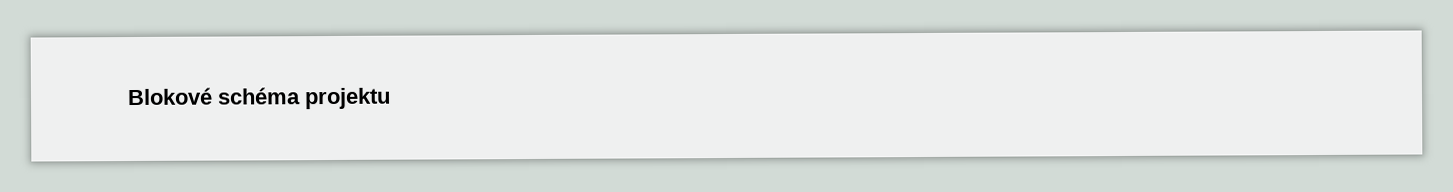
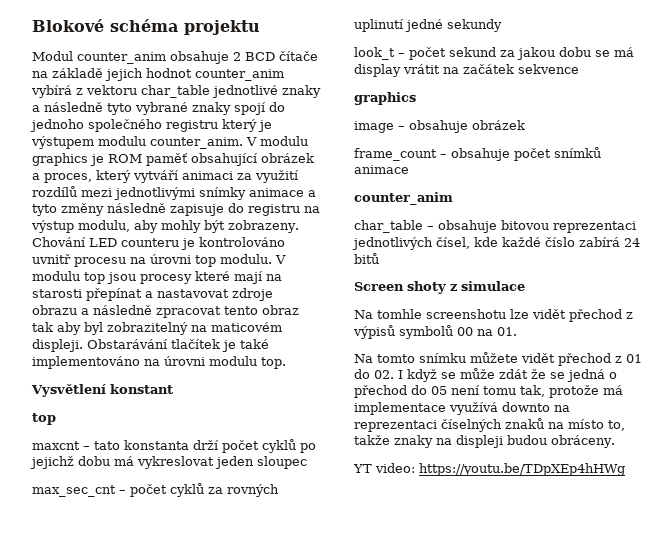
(391, 98) none -> [32,51,318,64] [32,68,284,81] [31,85,321,98] [32,102,285,115] [30,119,272,132] [31,136,308,149] [32,153,314,166] [32,170,299,183] [32,186,316,200] [32,203,320,216] [31,220,299,233] [32,237,285,250] [32,254,286,267] [32,271,282,284] [32,288,273,301] [32,305,299,318] [32,322,282,335] [32,339,269,352] [32,356,286,369] [31,384,173,397] [32,413,56,425] [32,439,316,453] [30,456,307,469] [32,483,279,497] [354,19,502,32] [354,47,634,60] [354,64,579,77] [354,92,416,105] [354,120,525,133] [354,147,601,161] [354,165,409,174] [354,192,453,205] [354,220,636,233] [352,237,640,250] [354,253,379,264] [354,281,525,294] [354,309,633,322] [353,325,517,339] [354,352,642,366] [354,368,617,382] [354,385,623,398] [354,402,570,415] [354,418,625,432] [354,435,615,448] [353,463,625,476] // Modul counter_anim obsahuje 2 BCD čítače na základě jejich hodnot counter_anim vybírá z vektoru char_table jednotlivé znaky a následně tyto vybrané znaky spojí do jednoho společného registru který je výstupem modulu counter_anim. V modulu graphics je ROM paměť obsahující obrázek a proces, který vytváří animaci za využití rozdílů mezi jednotlivými snímky animace a tyto změny následně zapisuje do registru na výstup modulu, aby mohly být zobrazeny. Chování LED counteru je kontrolováno uvnitř procesu na úrovni top modulu. V modulu top jsou procesy které mají na starosti přepínat a nastavovat zdroje obrazu a následně zpracovat tento obraz tak aby byl zobrazitelný na maticovém displeji. Obstarávání tlačítek je také implementováno na úrovni modulu top. // Vysvětlení konstant // top // maxcnt – tato konstanta drží počet cyklů po jejichž dobu má vykreslovat jeden sloupec // max_sec_cnt – počet cyklů za rovných uplinutí jedné sekundy // look_t – počet sekund za jakou dobu se má display vrátit na začátek sekvence // graphics // image – obsahuje obrázek // frame_count – obsahuje počet snímků animace // counter_anim // char_table – obsahuje bitovou reprezentaci jednotlivých čísel, kde každé číslo zabírá 24 bitů // Screen shoty z simulace // Na tomhle screenshotu lze vidět přechod z výpisů symbolů 00 na 01. // Na tomto snímku můžete vidět přechod z 01 do 02. I když se může zdát že se jedná o přechod do 05 není tomu tak, protože má implementace využívá downto na reprezentaci číselných znaků na místo to, takže znaky na displeji budou obráceny. // YT video: https://youtu.be/TDpXEp4hHWg

